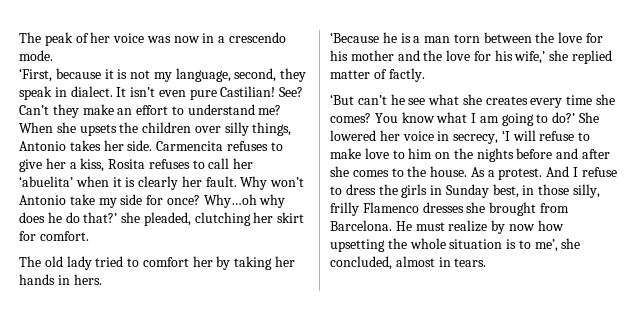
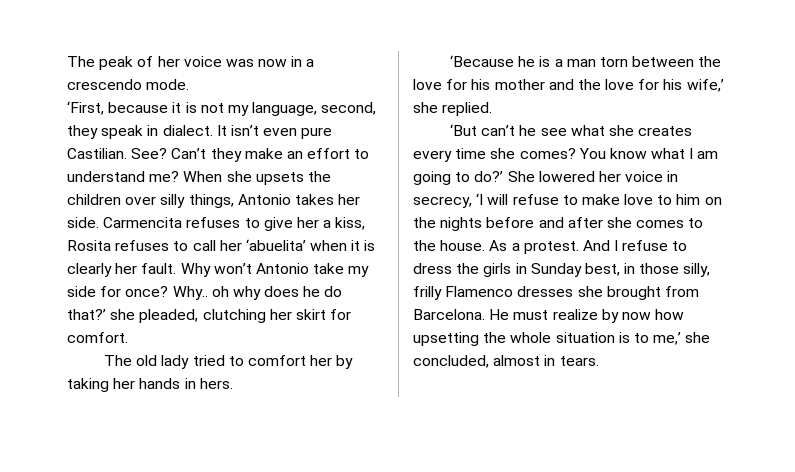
[220,86,276,97] Castilian! -> [67,148,127,159] Castilian.
[203,194,257,208] Why…oh -> [172,286,229,300] Why.. oh
[572,50,613,64] [330,68,425,82] replied matter of factly. -> [442,102,493,116] replied.
[534,239,558,252] me’, -> [653,332,682,345] me,’

